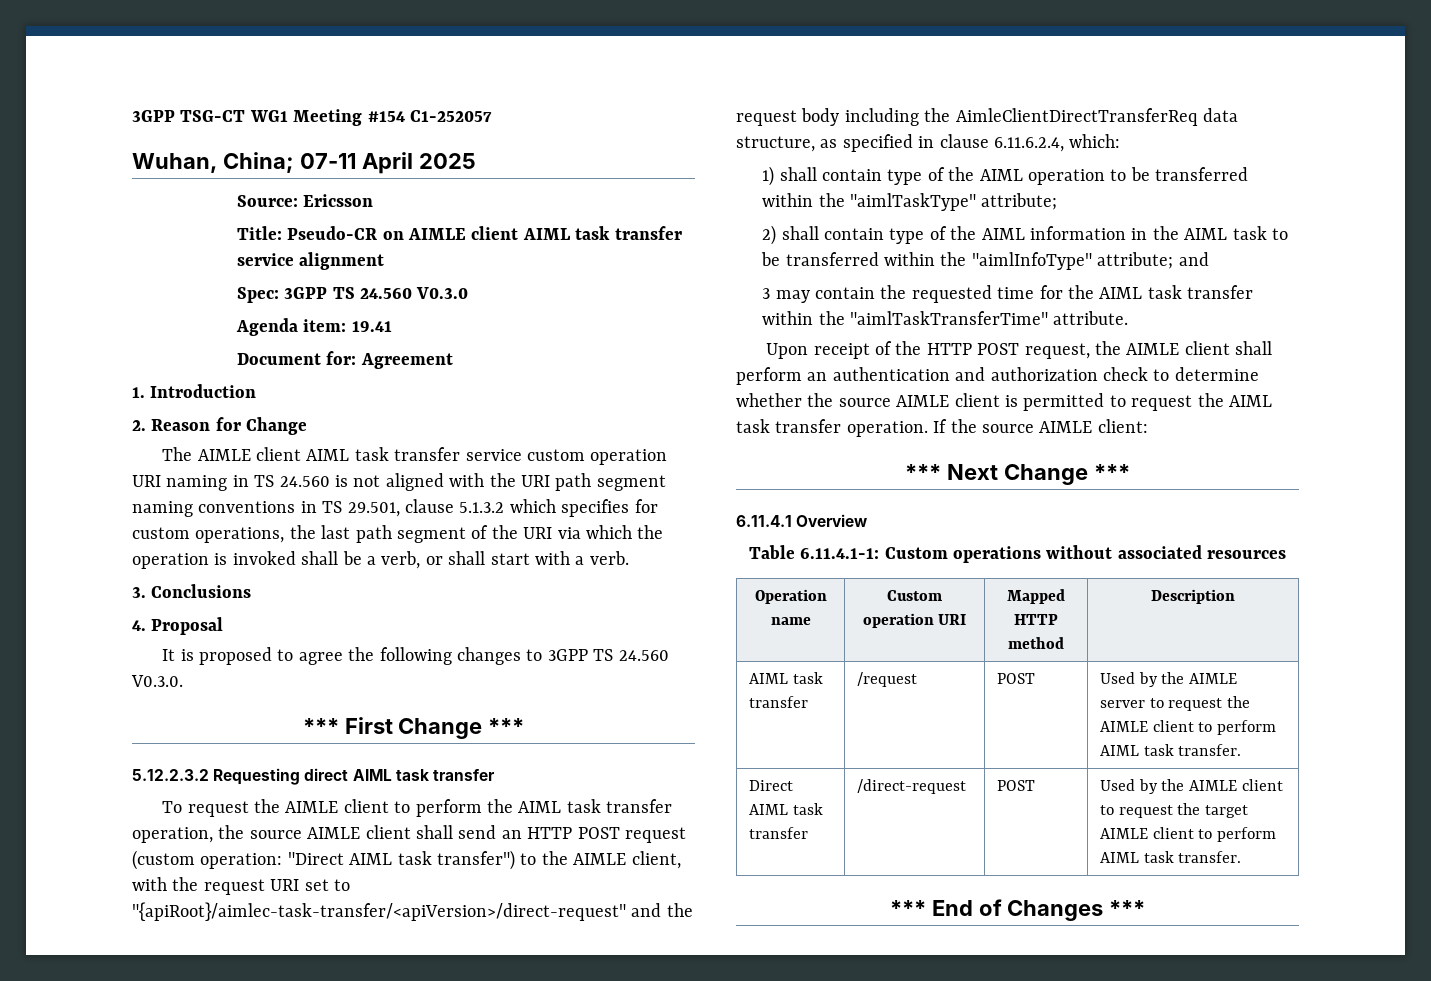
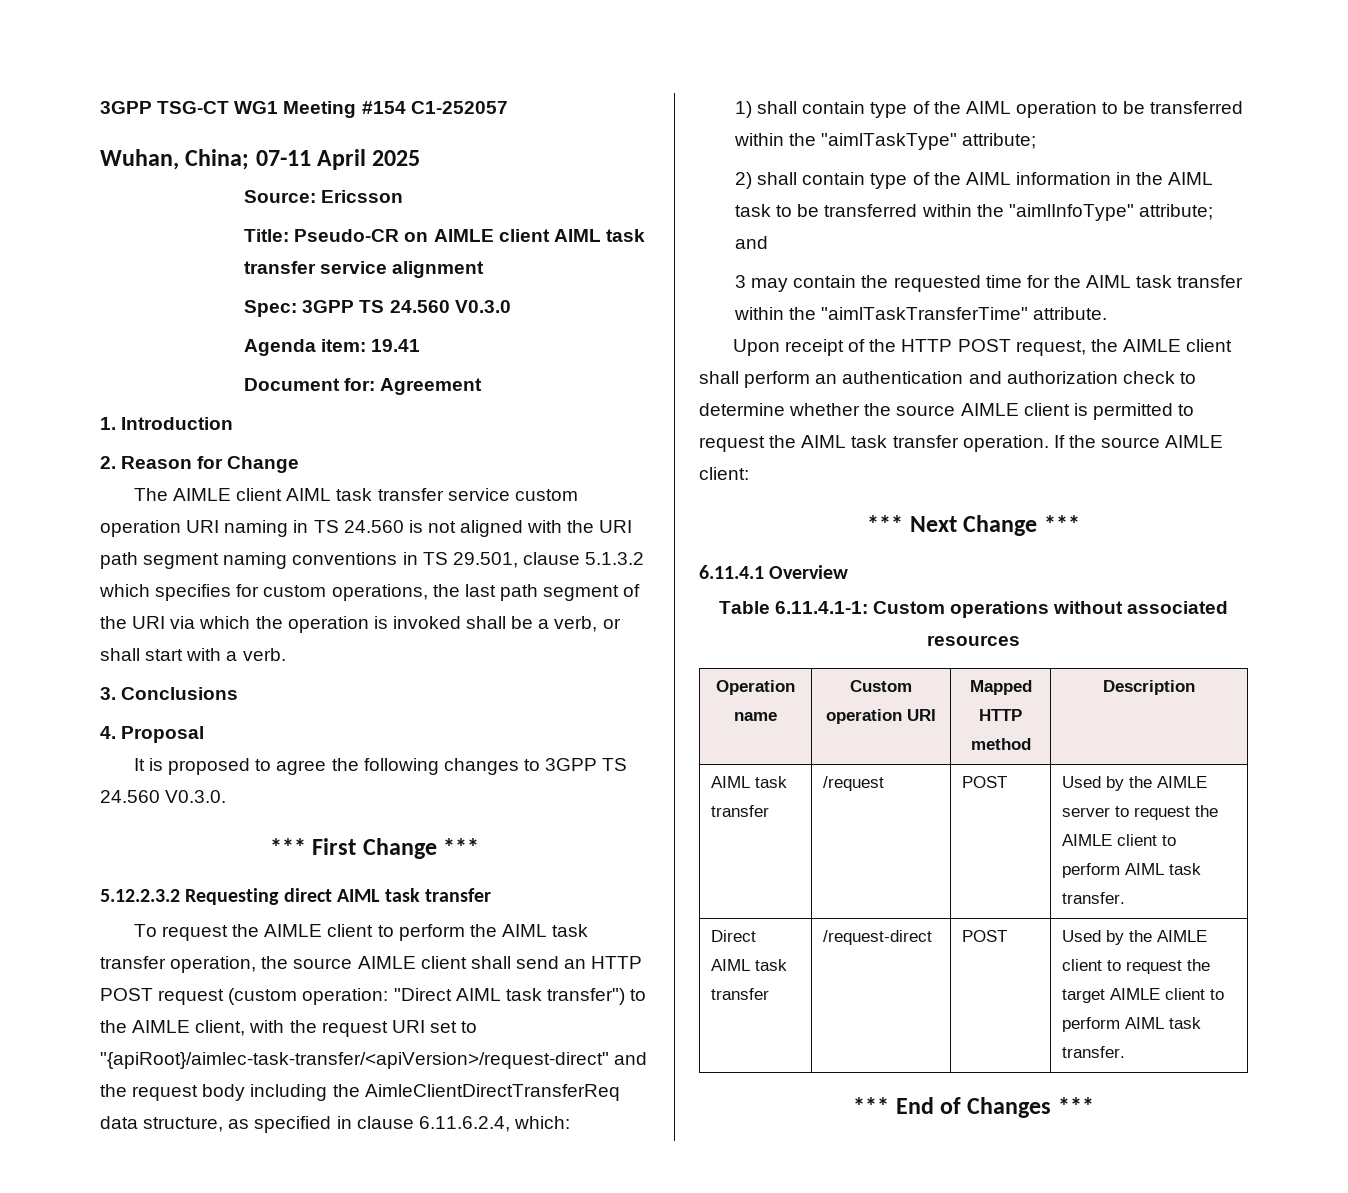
[132,902,626,921] "{apiRoot}/aimlec-task-transfer/<apiVersion>/direct-request" -> [100,1052,609,1069] "{apiRoot}/aimlec-task-transfer/<apiVersion>/request-direct"
[856,779,966,794] /direct-request -> [823,930,933,945] /request-direct

